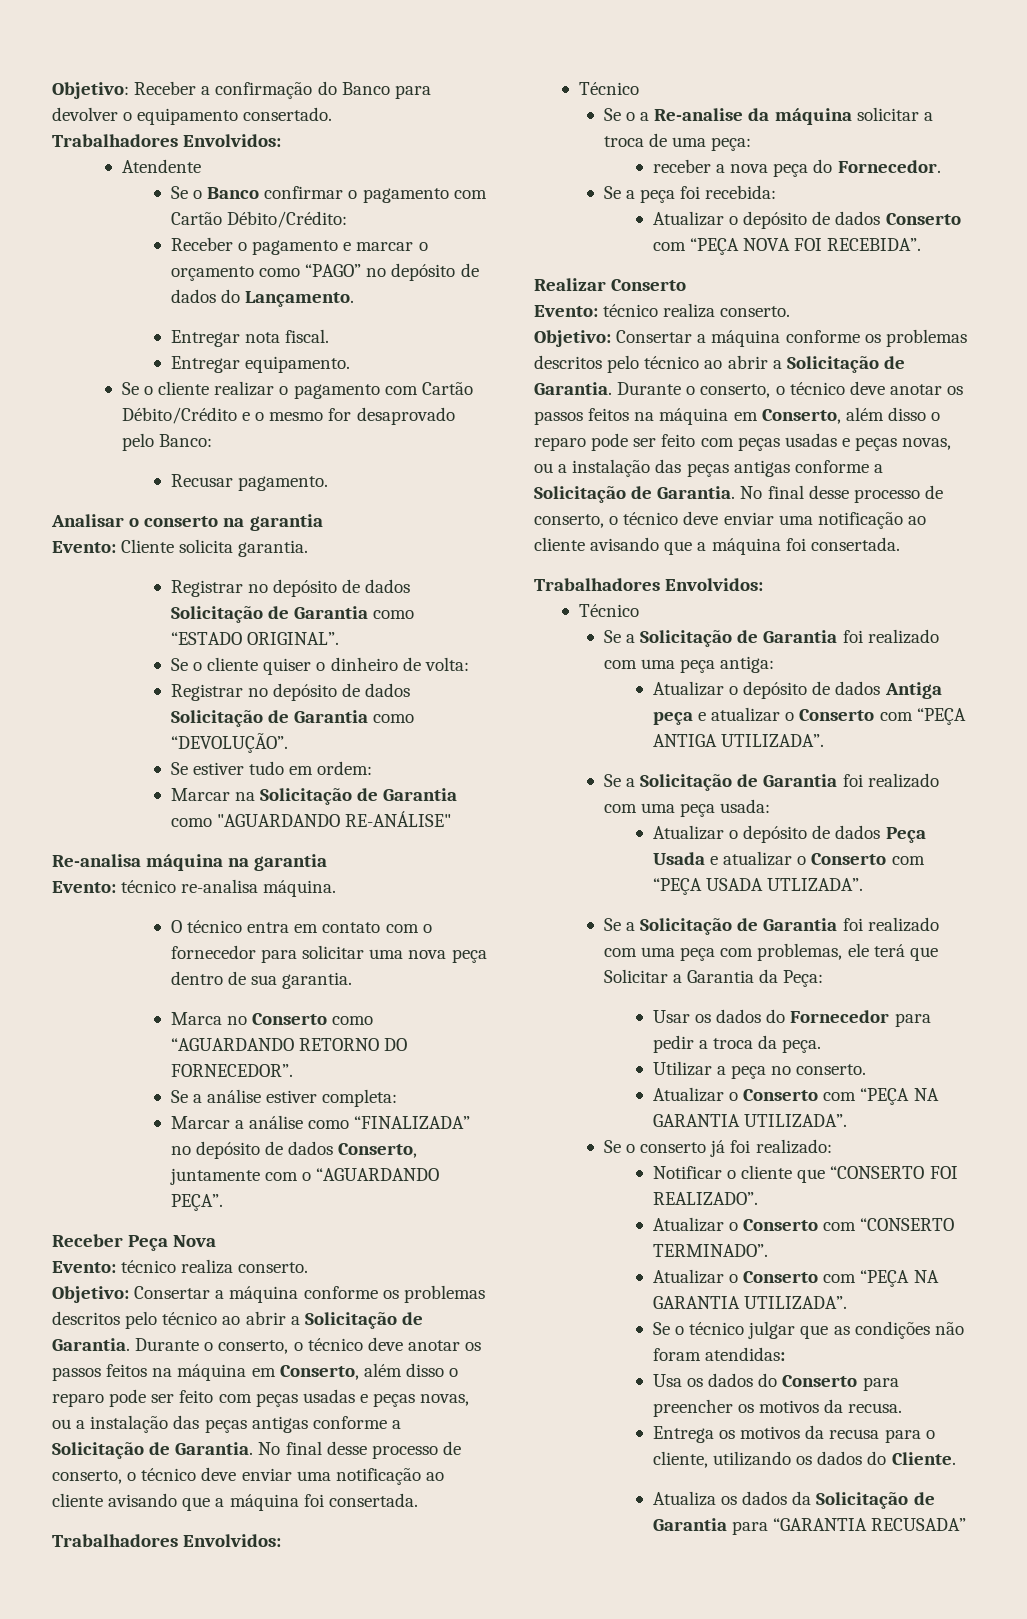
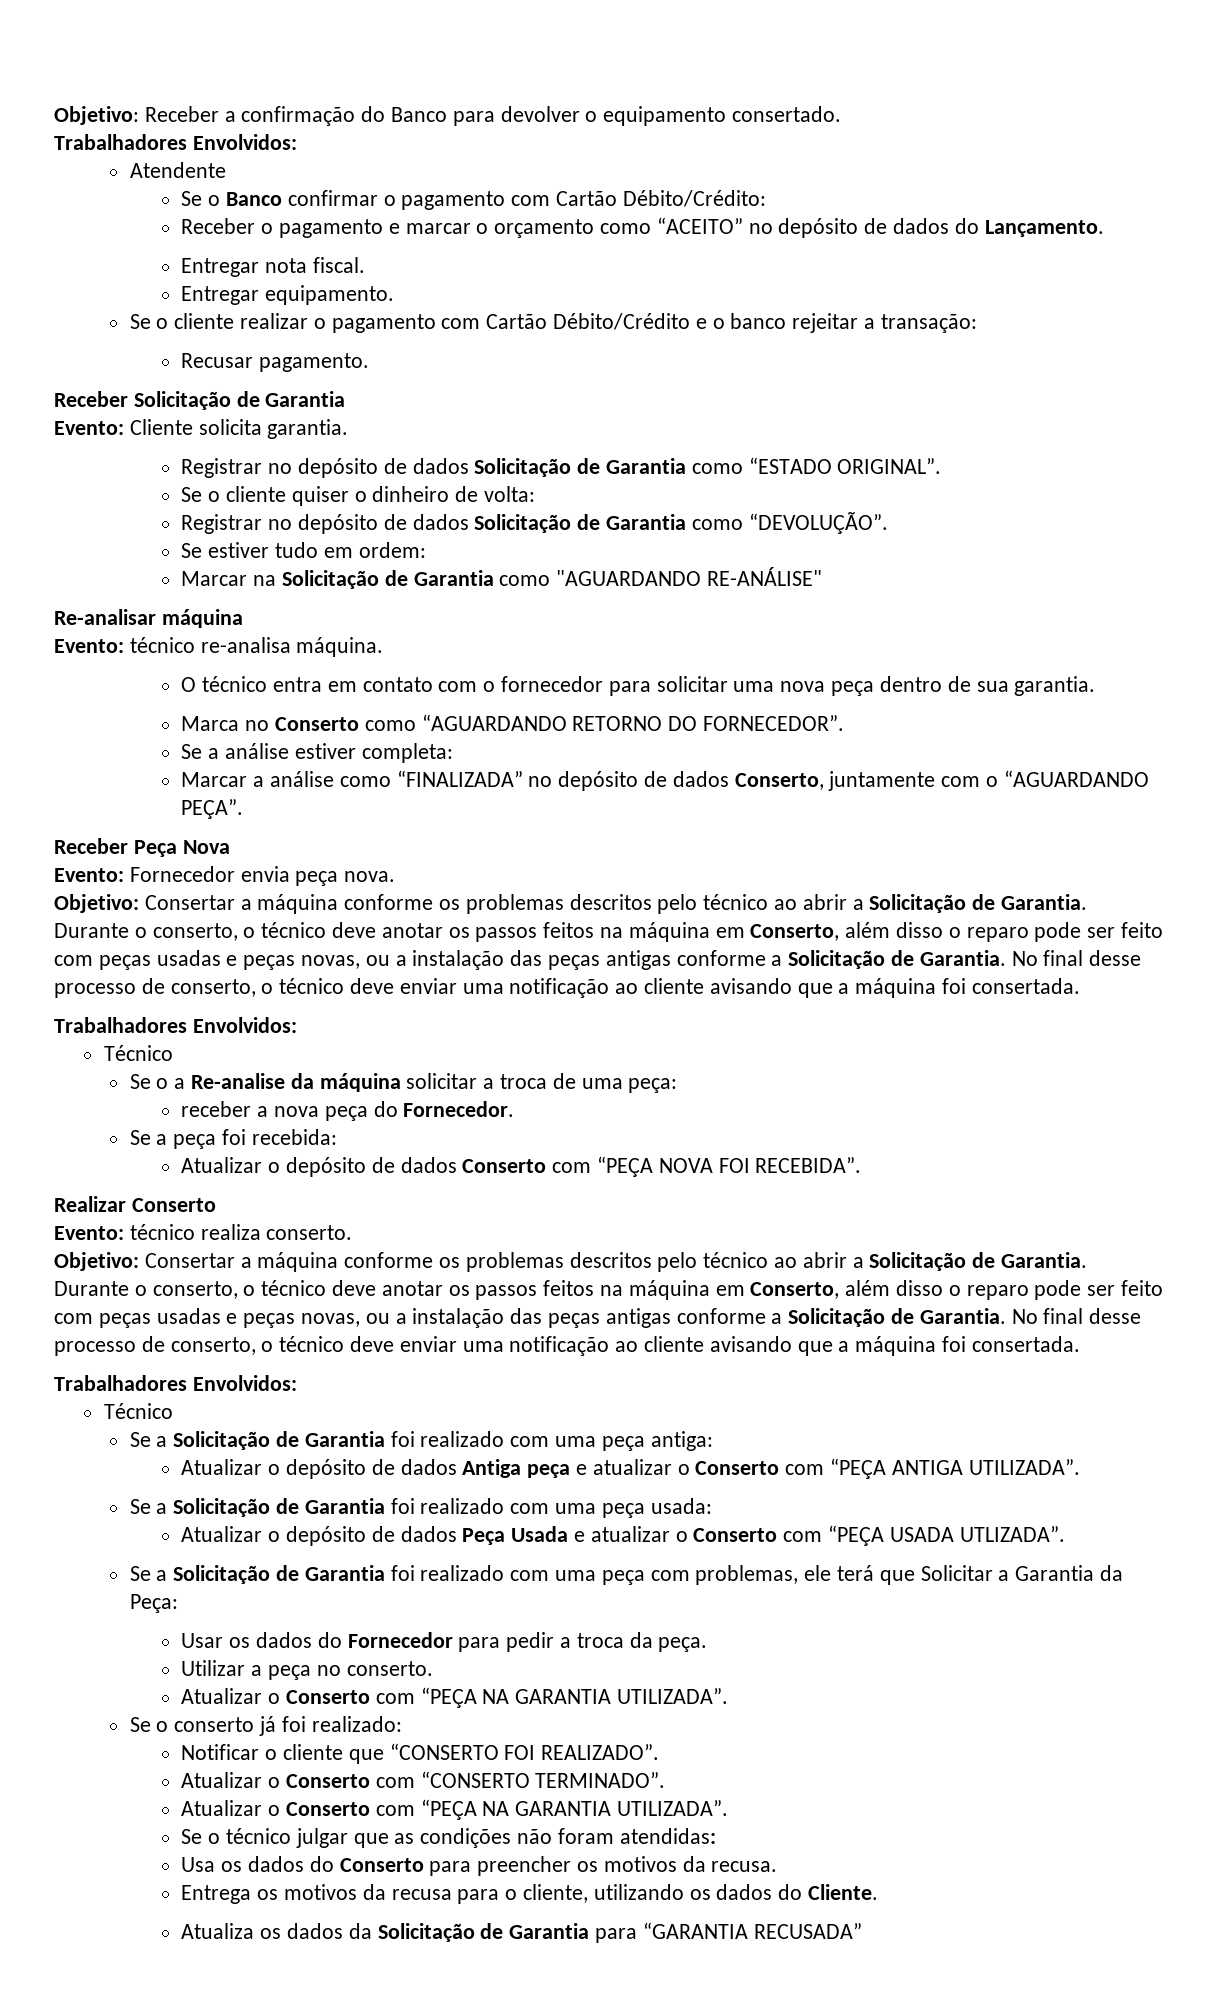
[305,264,362,277] “PAGO” -> [656,217,743,234] “ACEITO”
[269,407,455,425] [121,433,213,451] [170,474,328,491] [51,514,323,531] mesmo for desaprovado pelo Banco: // Recusar pagamento. // Analisar o conserto na garantia -> [730,313,977,333] [181,353,370,372] [54,391,346,410] banco rejeitar a transação: // Recusar pagamento. // Receber Solicitação de Garantia
[52,854,328,871] Re-analisa máquina na garantia -> [54,609,243,628] Re-analisar máquina
[121,1259,309,1274] técnico realiza conserto. -> [129,866,396,886] Fornecedor envia peça nova.

